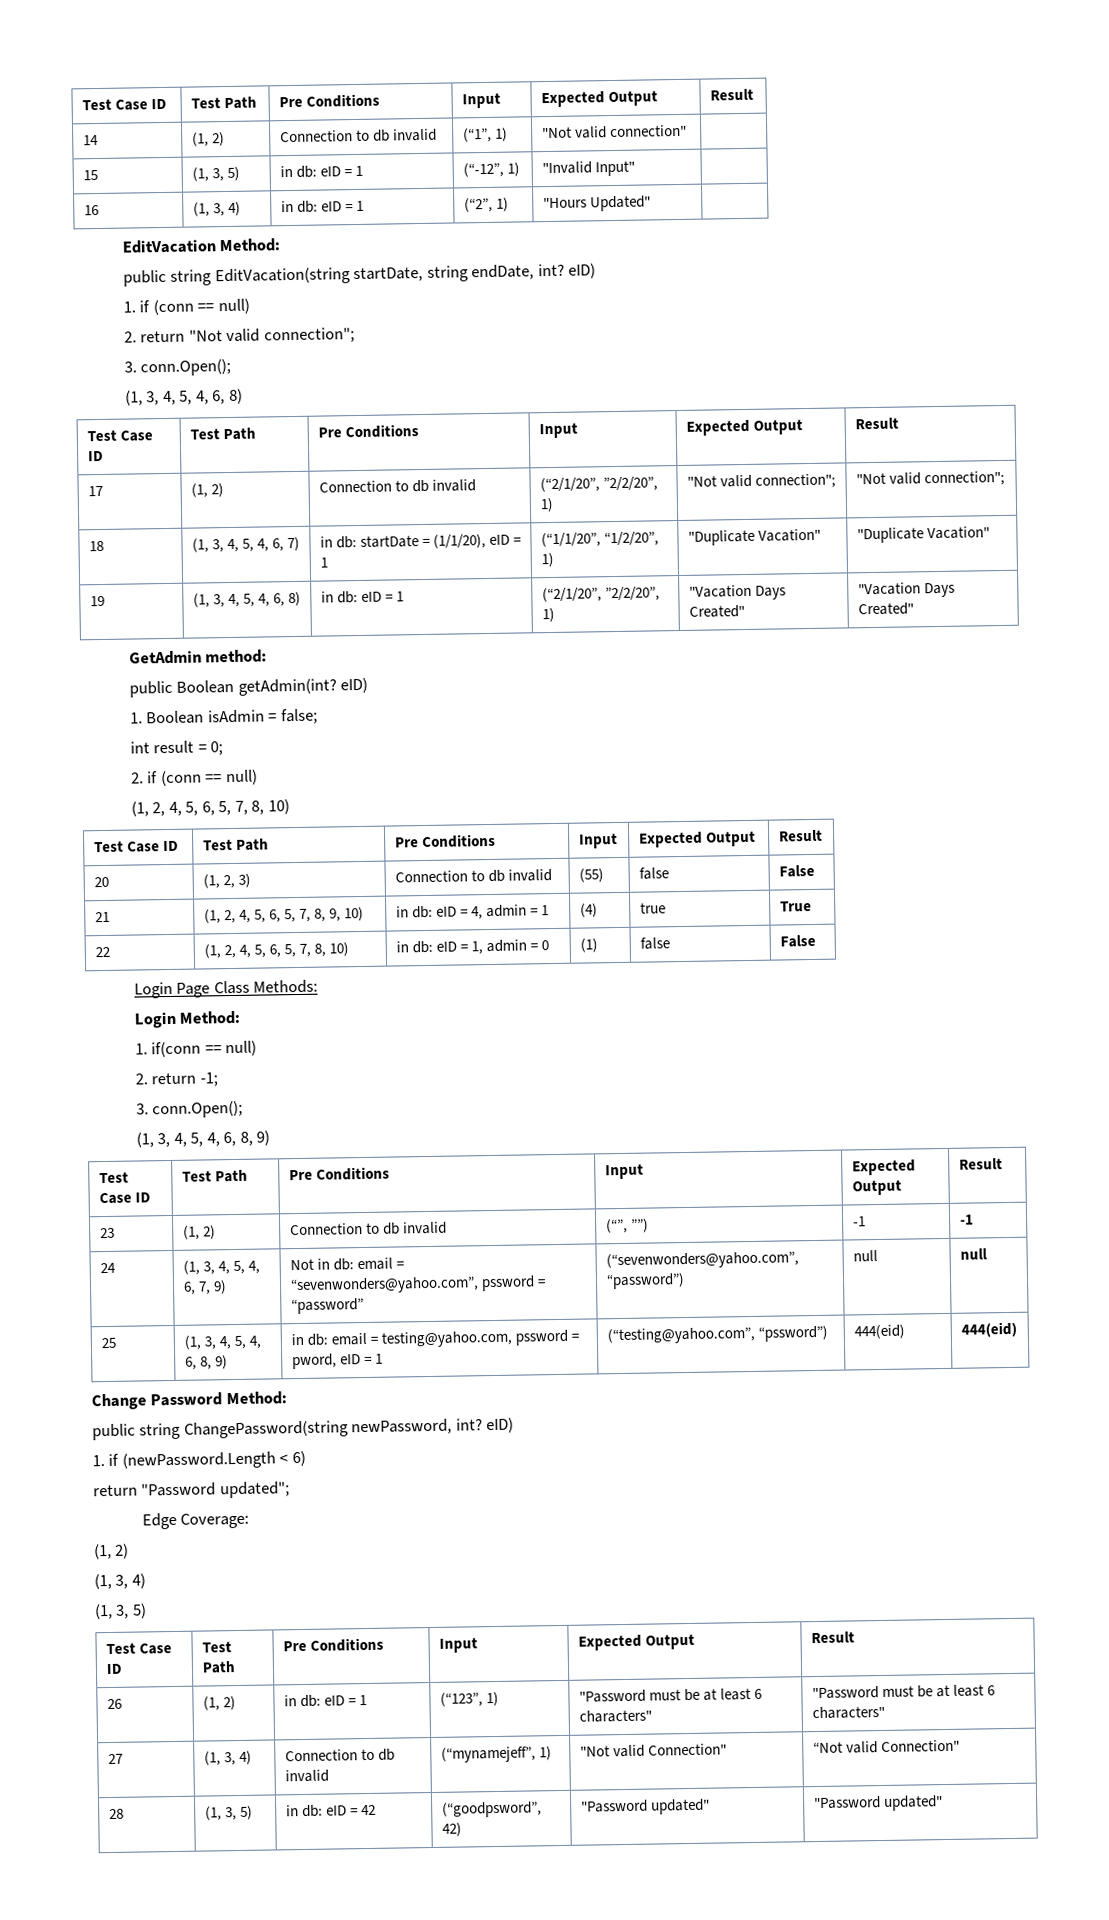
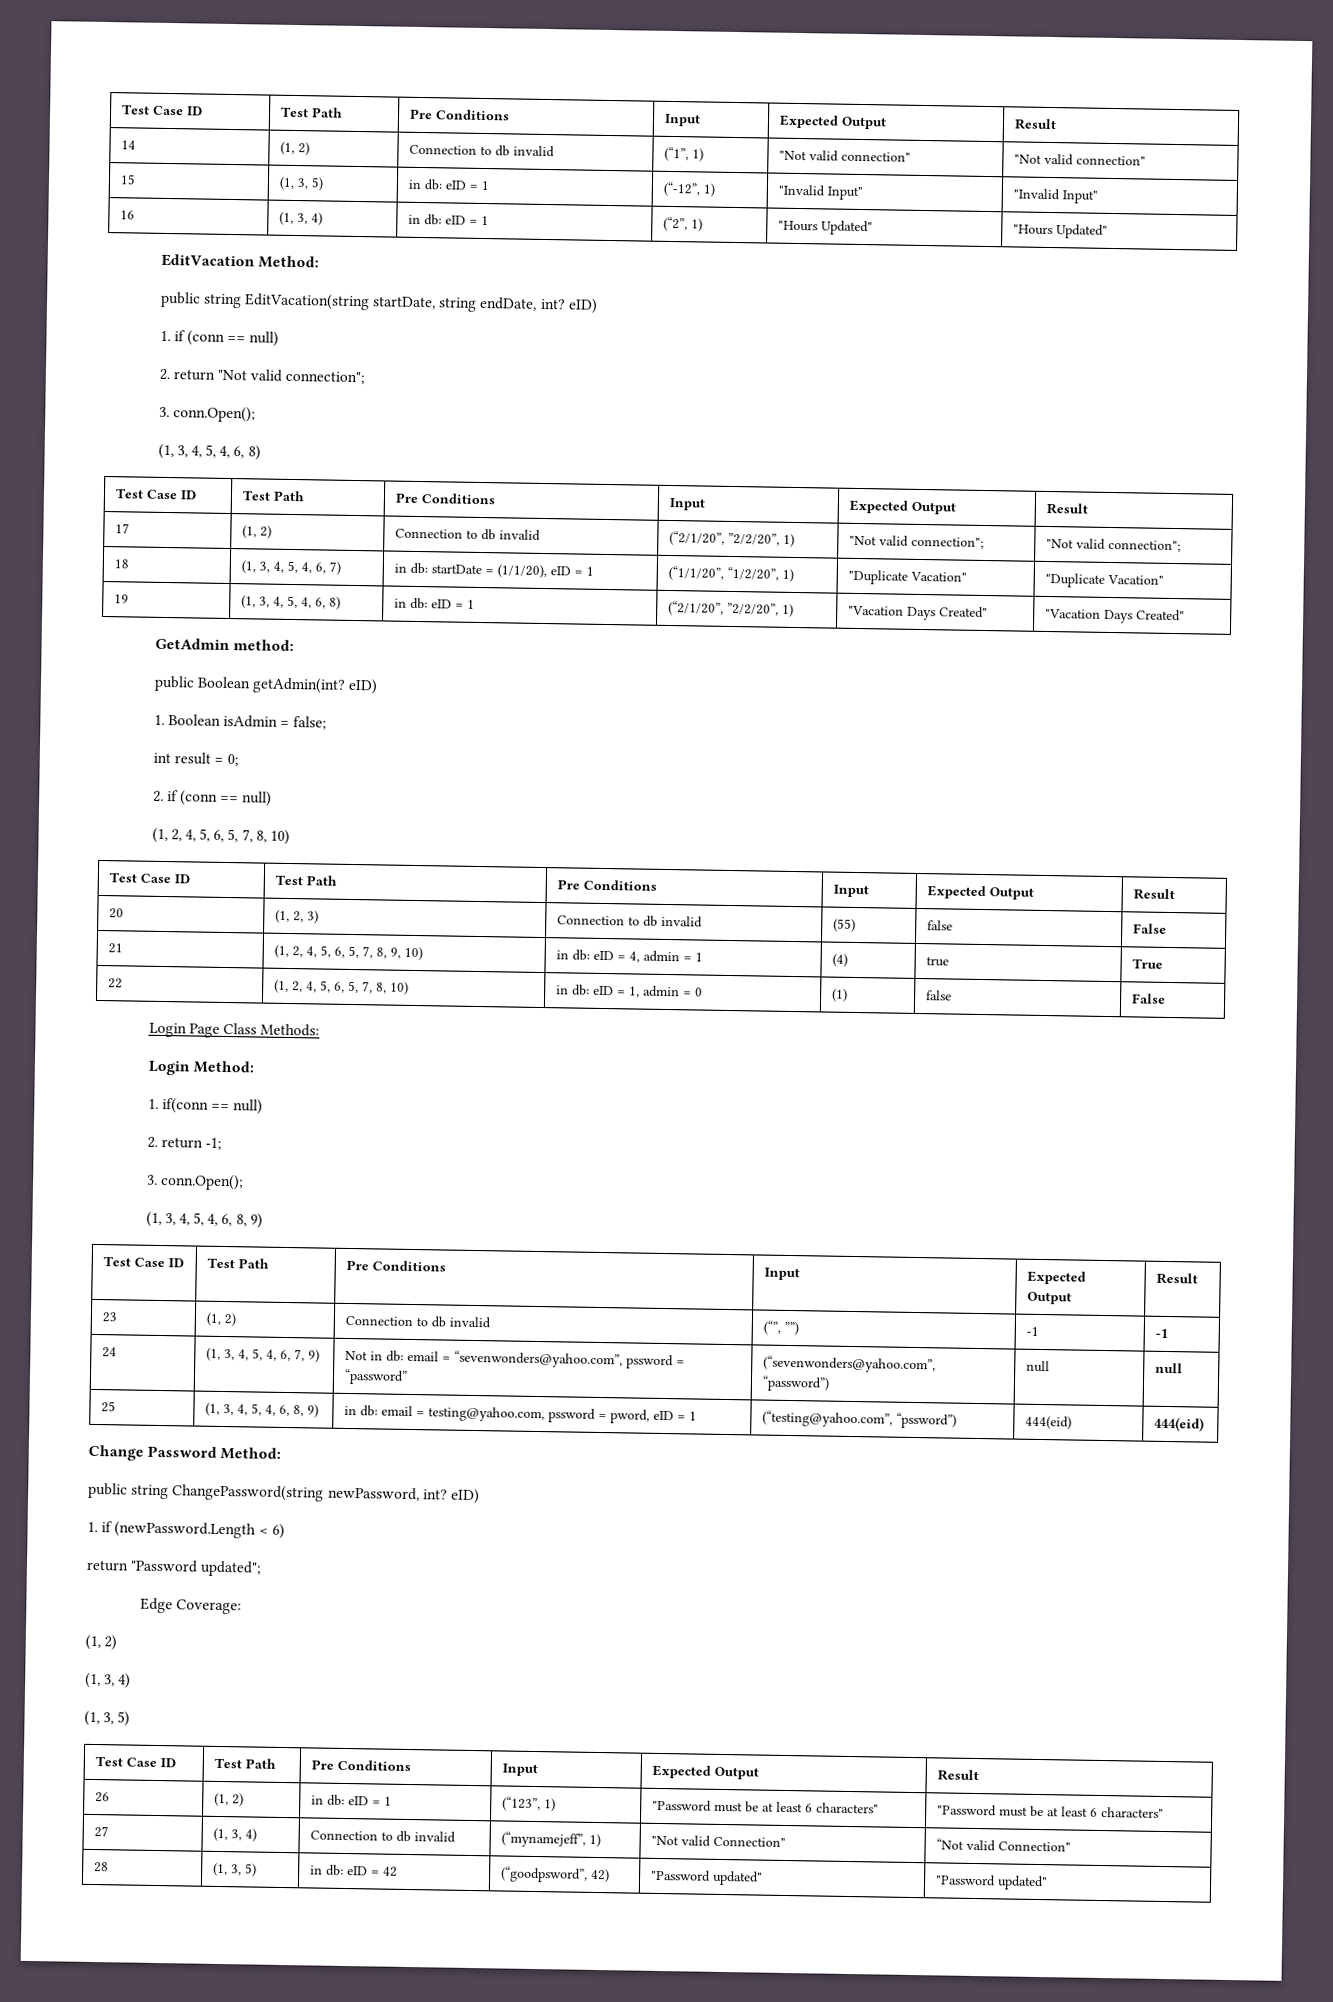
(687, 131) none -> [1014,153,1147,166] "Not valid connection"
(635, 168) none -> [1013,188,1099,204] "Invalid Input"
(651, 203) none -> [1013,224,1109,239] "Hours Updated"

